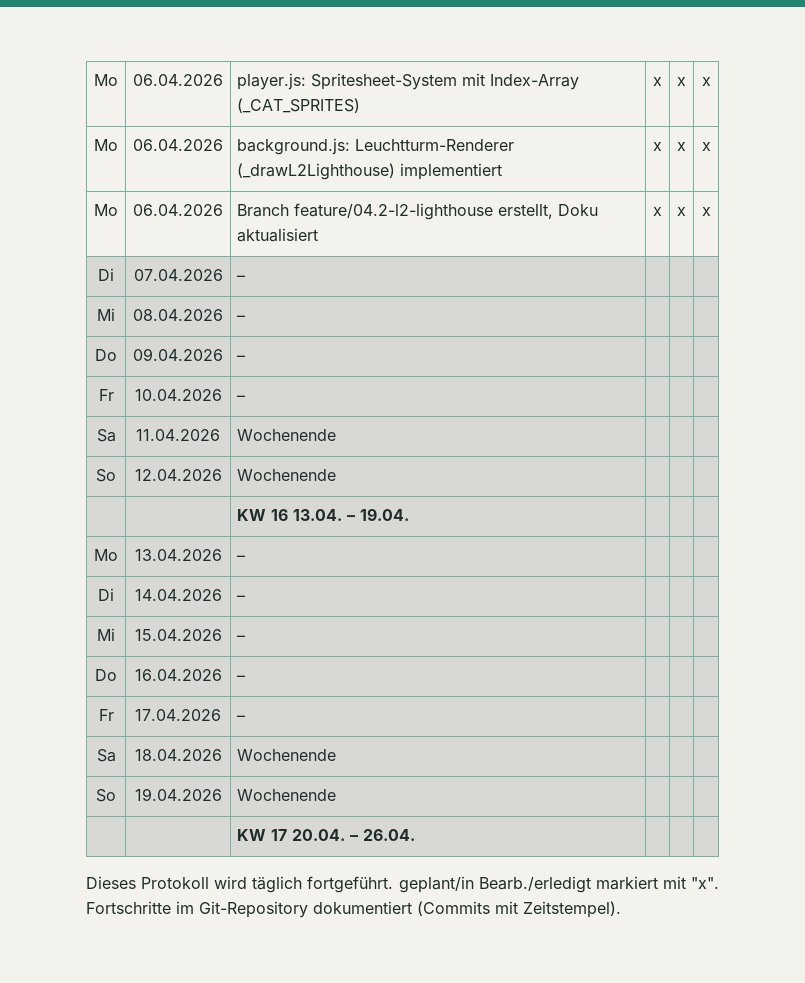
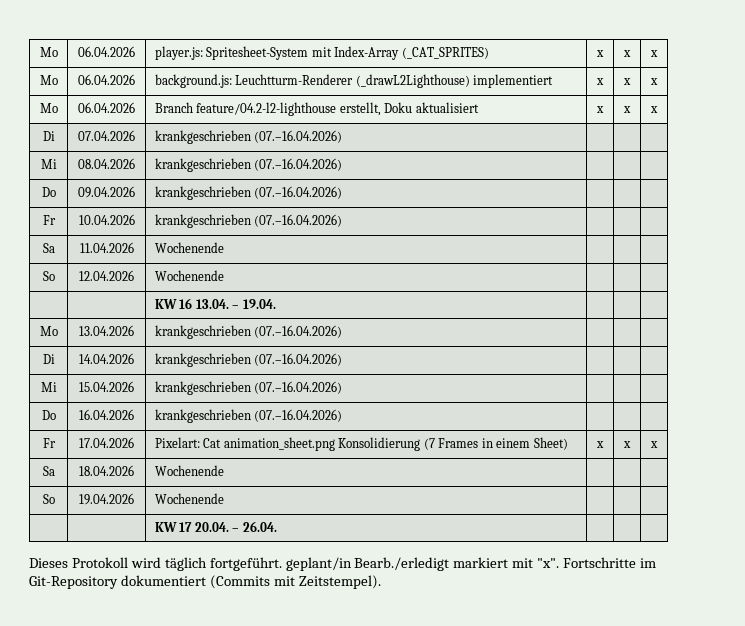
[237,275,246,281] – -> [154,130,343,144] krankgeschrieben (07.–16.04.2026)
[237,315,246,321] – -> [154,158,343,172] krankgeschrieben (07.–16.04.2026)
[237,355,246,361] – -> [154,186,343,200] krankgeschrieben (07.–16.04.2026)
[237,395,246,401] – -> [154,214,343,228] krankgeschrieben (07.–16.04.2026)
[237,555,246,561] – -> [154,325,343,339] krankgeschrieben (07.–16.04.2026)
[237,595,246,601] – -> [154,353,343,367] krankgeschrieben (07.–16.04.2026)
[237,635,246,641] – -> [154,381,343,395] krankgeschrieben (07.–16.04.2026)
[237,675,246,681] – -> [154,409,343,423] krankgeschrieben (07.–16.04.2026)
[237,715,246,721] – | | | -> [154,437,568,451] [596,441,604,448] [623,441,631,448] [650,441,658,448] Pixelart: Cat animation_sheet.png Konsolidierung (7 Frames in einem Sheet) | x | x | x

